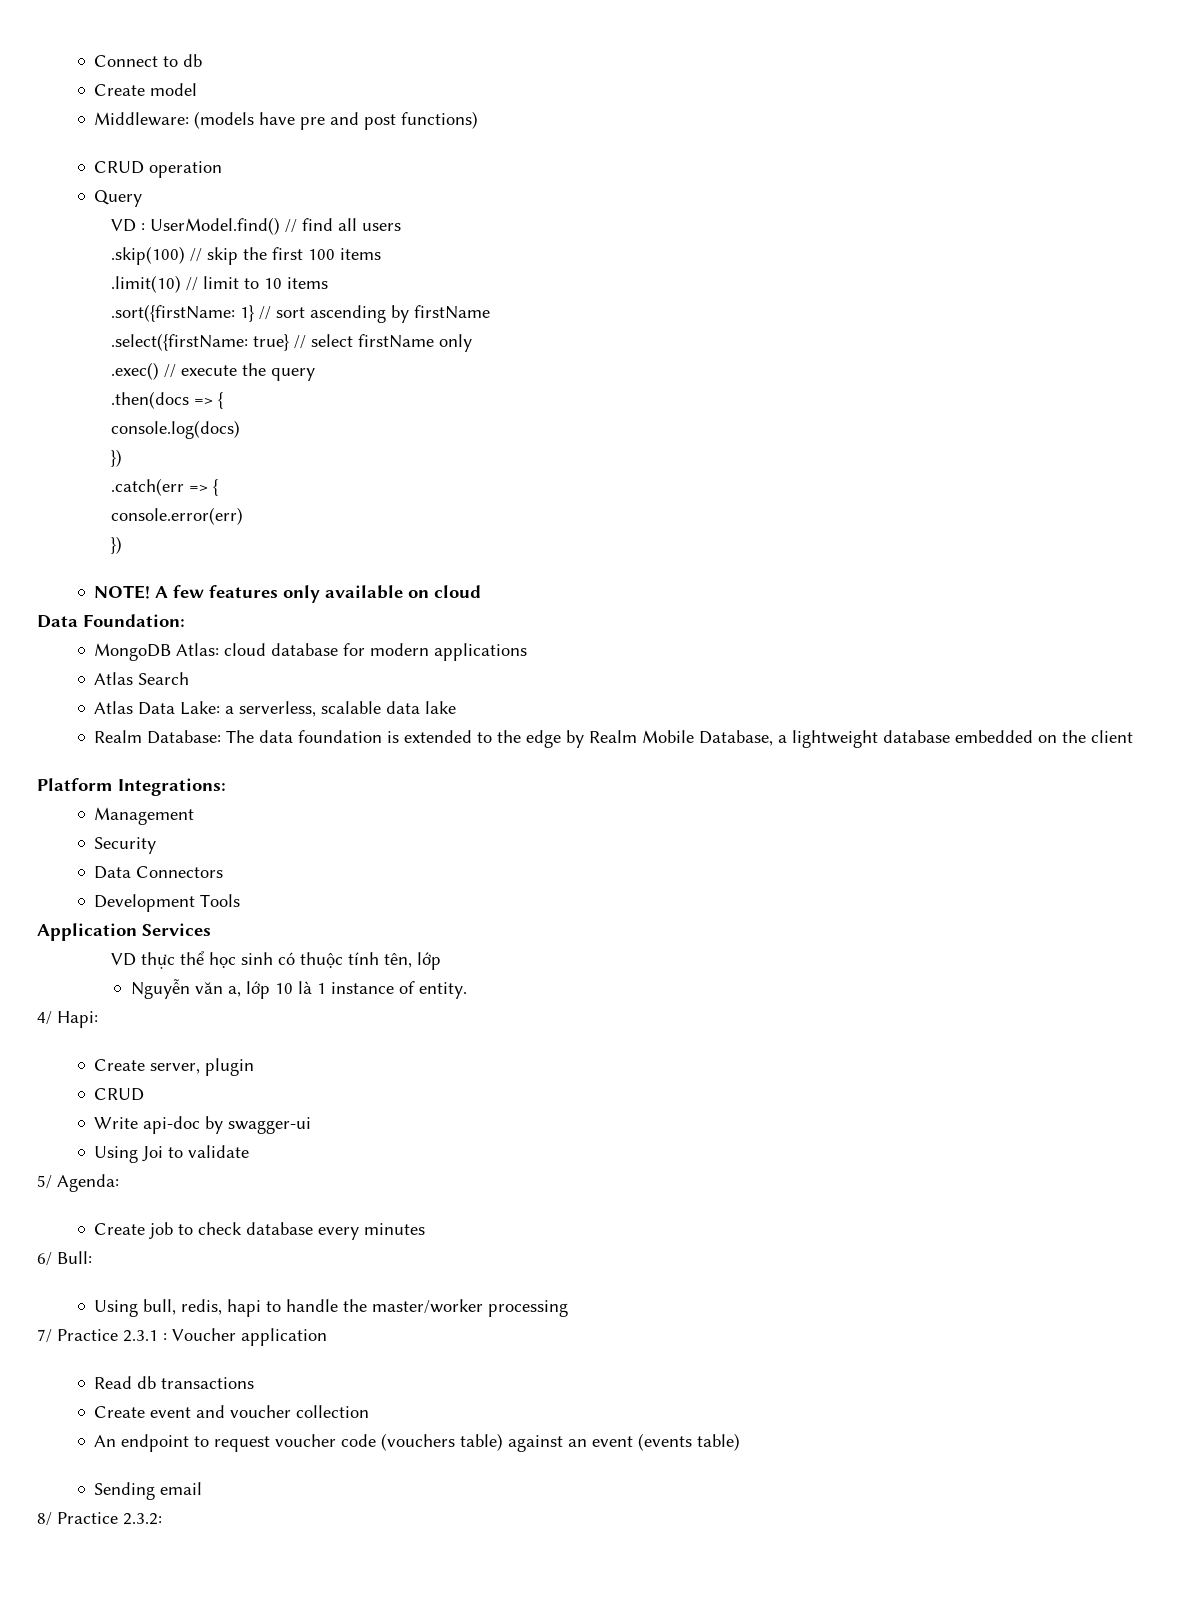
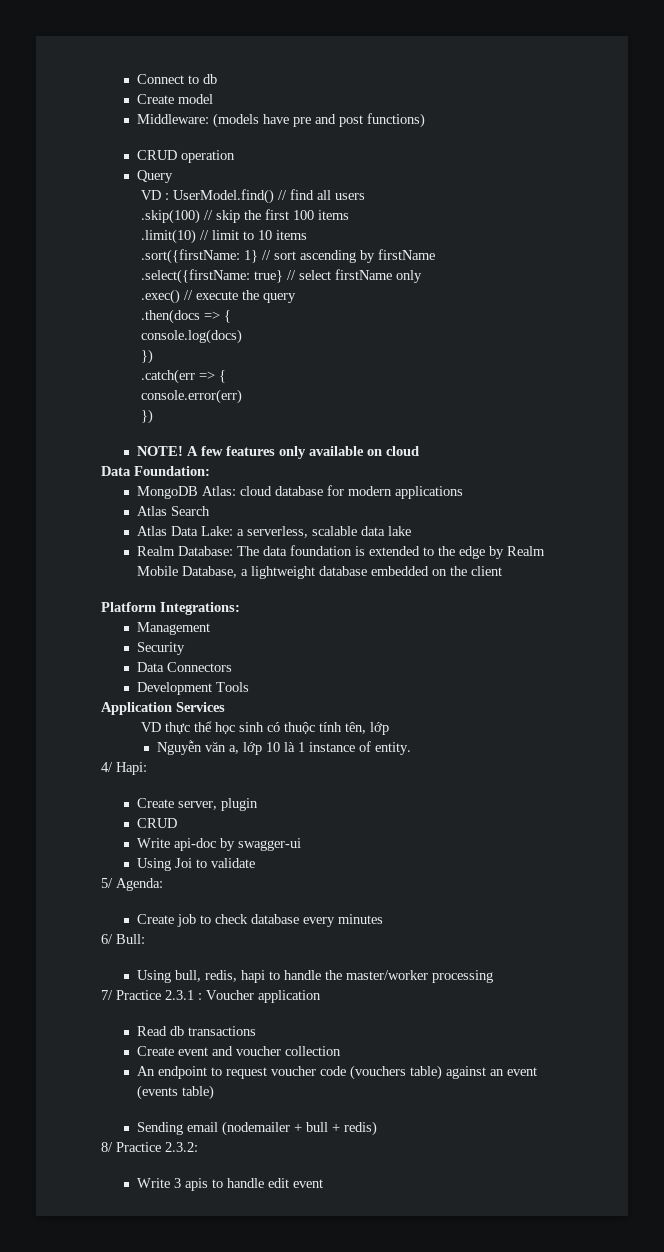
[37,1512,162,1526] // 8/ Practice 2.3.2: -> [221,1121,377,1136] [101,1142,198,1152] [136,1178,323,1191] (nodemailer + bull + redis) // 8/ Practice 2.3.2: // Write 3 apis to handle edit event

